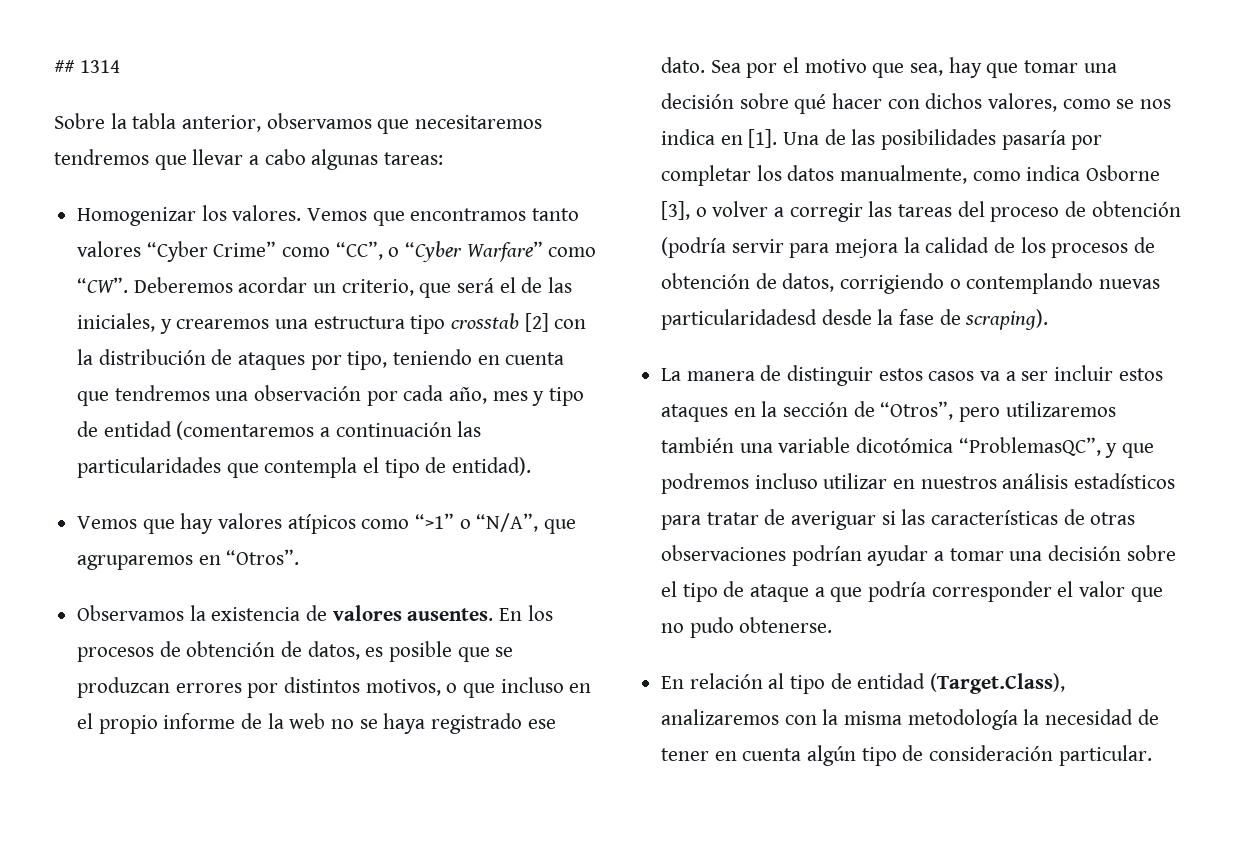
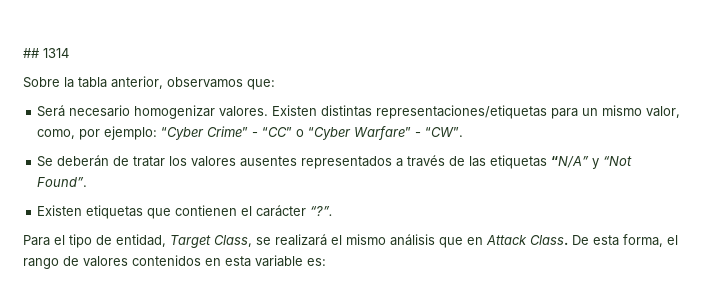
[377,115,543,134] [54,149,444,170] [77,205,580,226] [77,241,383,262] que necesitaremos tendremos que llevar a cabo algunas tareas: // Homogenizar los valores. Vemos que encontramos tanto valores “Cyber Crime” como “CC”, -> [247,79,275,90] [37,105,681,119] [37,126,293,140] que: // Será necesario homogenizar valores. Existen distintas representaciones/etiquetas para un mismo valor, como, por ejemplo: “Cyber Crime” - “CC”
[548,247,597,257] como -> [415,132,422,137] -
[133,277,573,298] [77,313,587,334] [77,349,565,370] [77,385,585,406] [77,421,482,440] [77,457,532,478] [77,513,577,534] [77,549,300,570] [77,605,553,621] [77,641,514,662] [77,677,592,698] [77,713,556,734] [661,57,1117,78] [661,93,1172,114] [661,129,1103,150] [661,165,1161,186] [661,201,1181,222] [661,237,1156,258] [661,273,1161,294] [661,309,1049,330] [661,365,1163,386] [661,401,1116,422] [661,437,1155,458] [661,473,1176,494] [661,509,1136,530] [661,545,1176,566] [661,581,1163,602] [661,617,833,638] [661,673,1066,694] [661,709,1159,730] [661,745,1152,766] Deberemos acordar un criterio, que será el de las iniciales, y crearemos una estructura tipo crosstab [2] con la distribución de ataques por tipo, teniendo en cuenta que tendremos una observación por cada año, mes y tipo de entidad (comentaremos a continuación las particularidades que contempla el tipo de entidad). // Vemos que hay valores atípicos como “>1” o “N/A”, que agruparemos en “Otros”. // Observamos la existencia de valores ausentes. En los procesos de obtención de datos, es posible que se produzcan errores por distintos motivos, o que incluso en el propio informe de la web no se haya registrado ese dato. Sea por el motivo que sea, hay que tomar una decisión sobre qué hacer con dichos valores, como se nos indica en [1]. Una de las posibilidades pasaría por completar los datos manualmente, como indica Osborne [3], o volver a corregir las tareas del proceso de obtención (podría servir para mejora la calidad de los procesos de obtención de datos, corrigiendo o contemplando nuevas particularidadesd desde la fase de scraping). // La manera de distinguir estos casos va a ser incluir estos ataques en la sección de “Otros”, pero utilizaremos también una variable dicotómica “ProblemasQC”, y que podremos incluso utilizar en nuestros análisis estadísticos para tratar de averiguar si las características de otras observaciones podrían ayudar a tomar una decisión sobre el tipo de ataque a que podría corresponder el valor que no pudo obtenerse. // En relación al tipo de entidad (Target.Class), analizaremos con la misma metodología la necesidad de tener en cuenta algún tipo de consideración particular. -> [37,155,633,169] [37,177,88,187] [37,205,334,219] [23,234,678,248] [23,255,326,269] // Se deberán de tratar los valores ausentes representados a través de las etiquetas “N/A” y “Not Found”. // Existen etiquetas que contienen el carácter “?”. // Para el tipo de entidad, Target Class, se realizará el mismo análisis que en Attack Class. De esta forma, el rango de valores contenidos en esta variable es:

